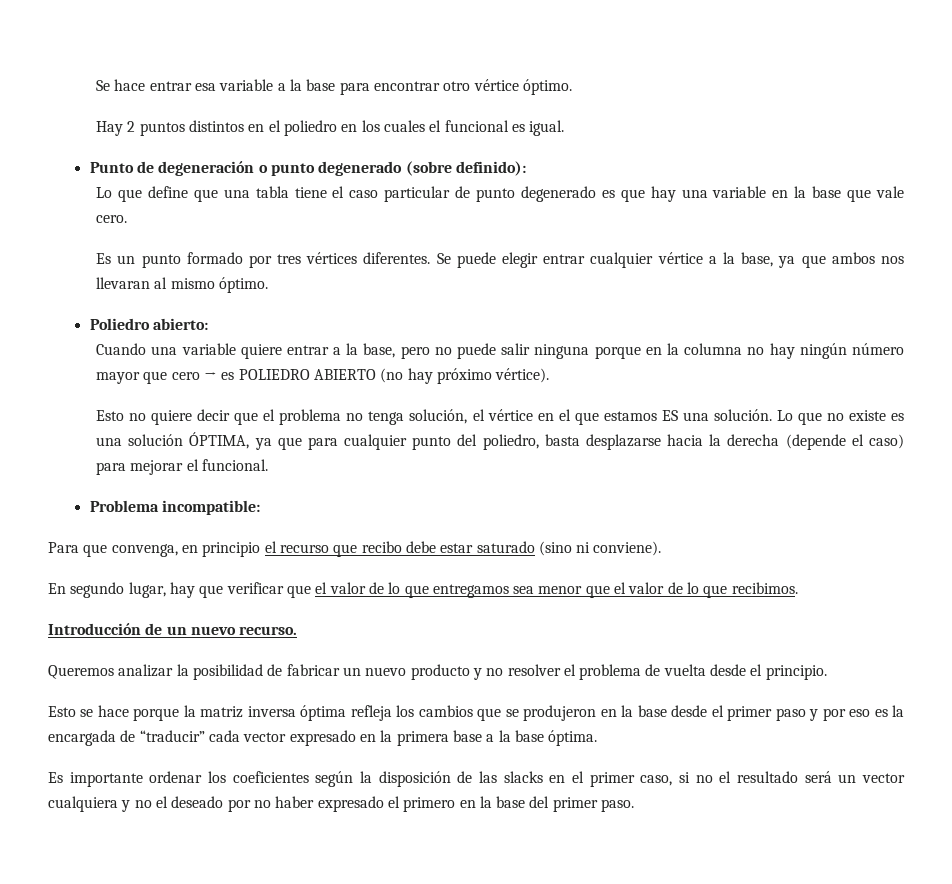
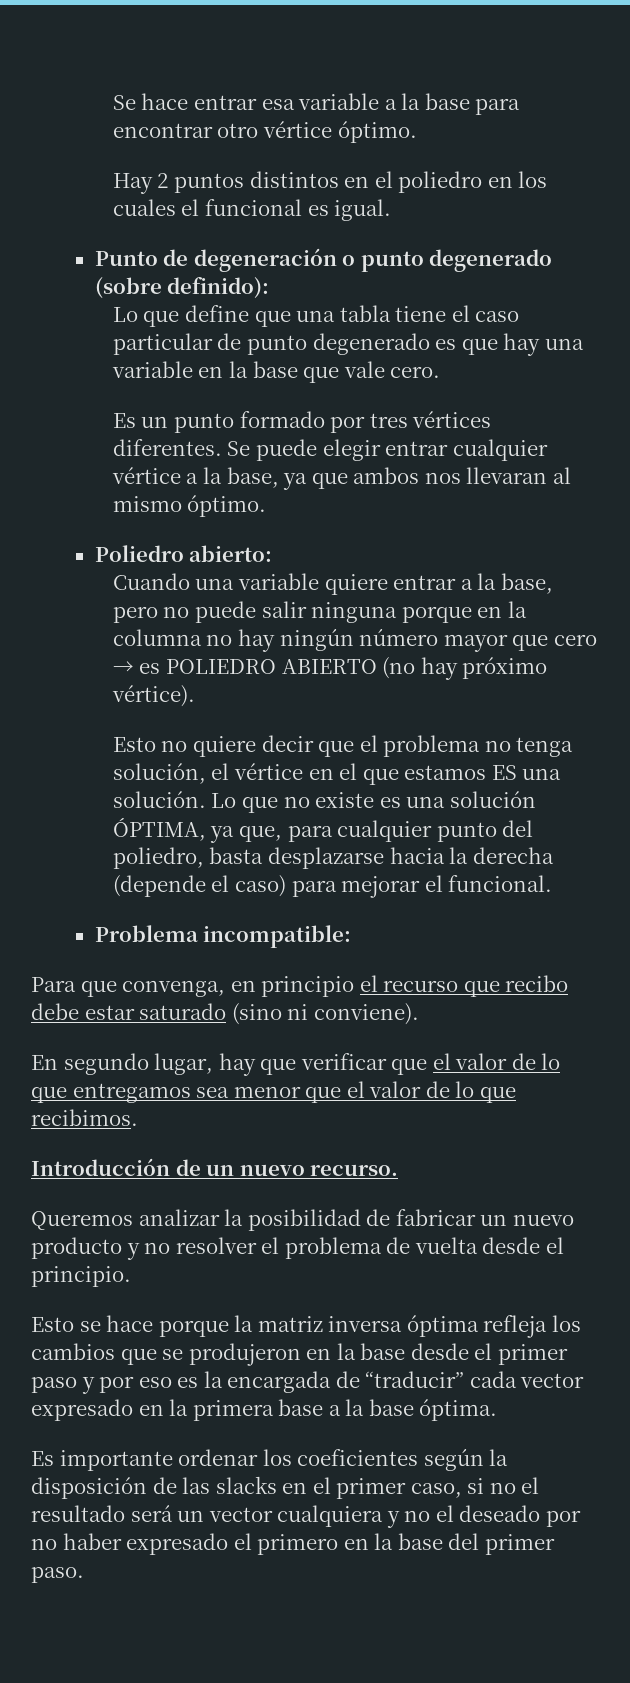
[277,437,302,450] que -> [239,826,283,842] que,

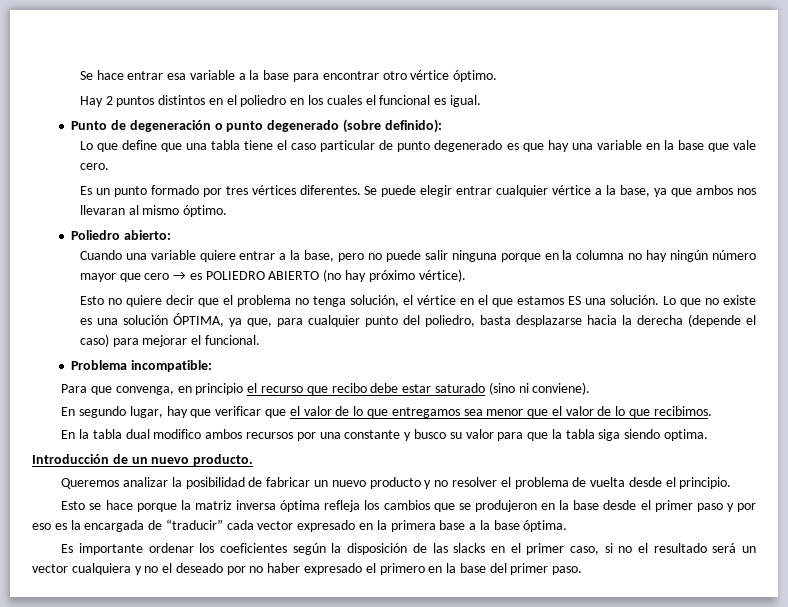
(138, 1117) none -> [61,429,708,441] // En la tabla dual modifico ambos recursos por una constante y busco su valor para que la tabla siga siendo optima.
[310,1164,399,1176] recurso. -> [193,454,254,466] producto.

